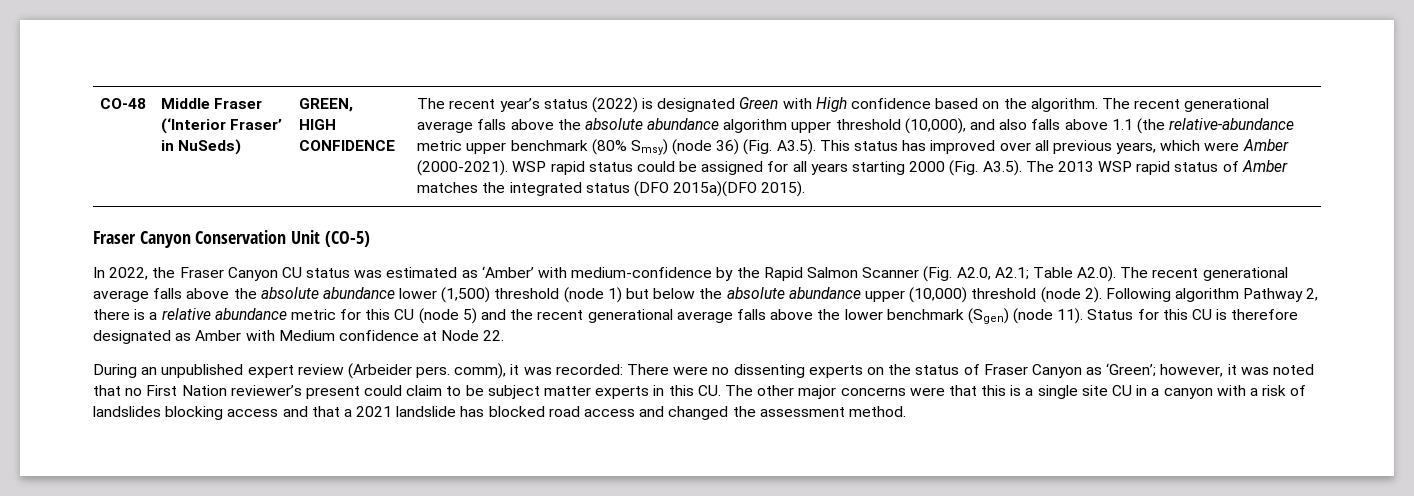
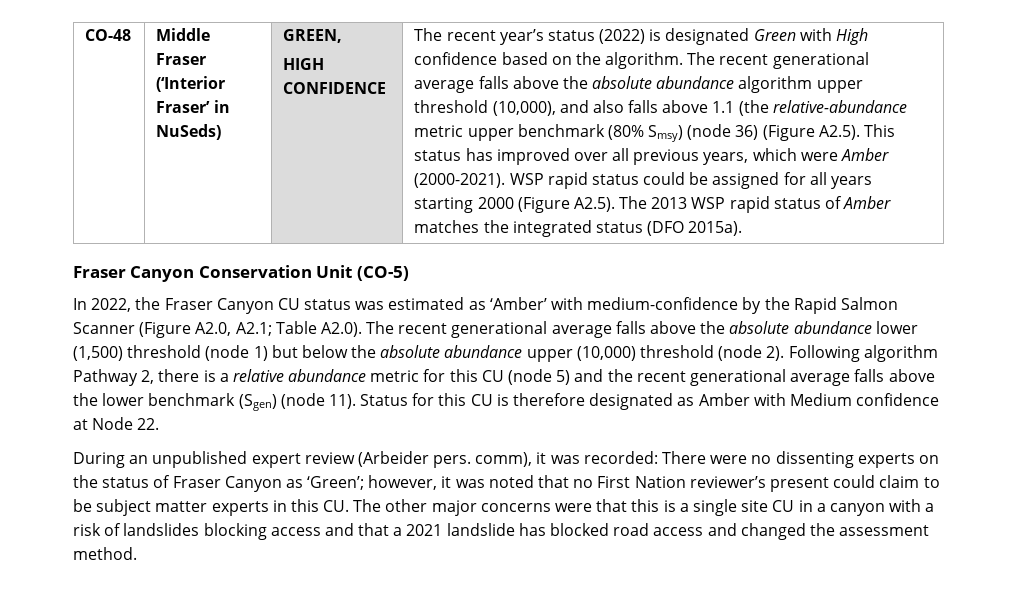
[743,139,816,155] (Fig. A3.5). -> [762,125,860,141] (Figure A2.5).
[949,160,1022,176] (Fig. A3.5). -> [517,197,615,213] (Figure A2.5).
[673,181,806,197] 2015a)(DFO 2015). -> [688,221,743,236] 2015a).
[923,266,953,282] (Fig. -> [139,322,192,338] (Figure

